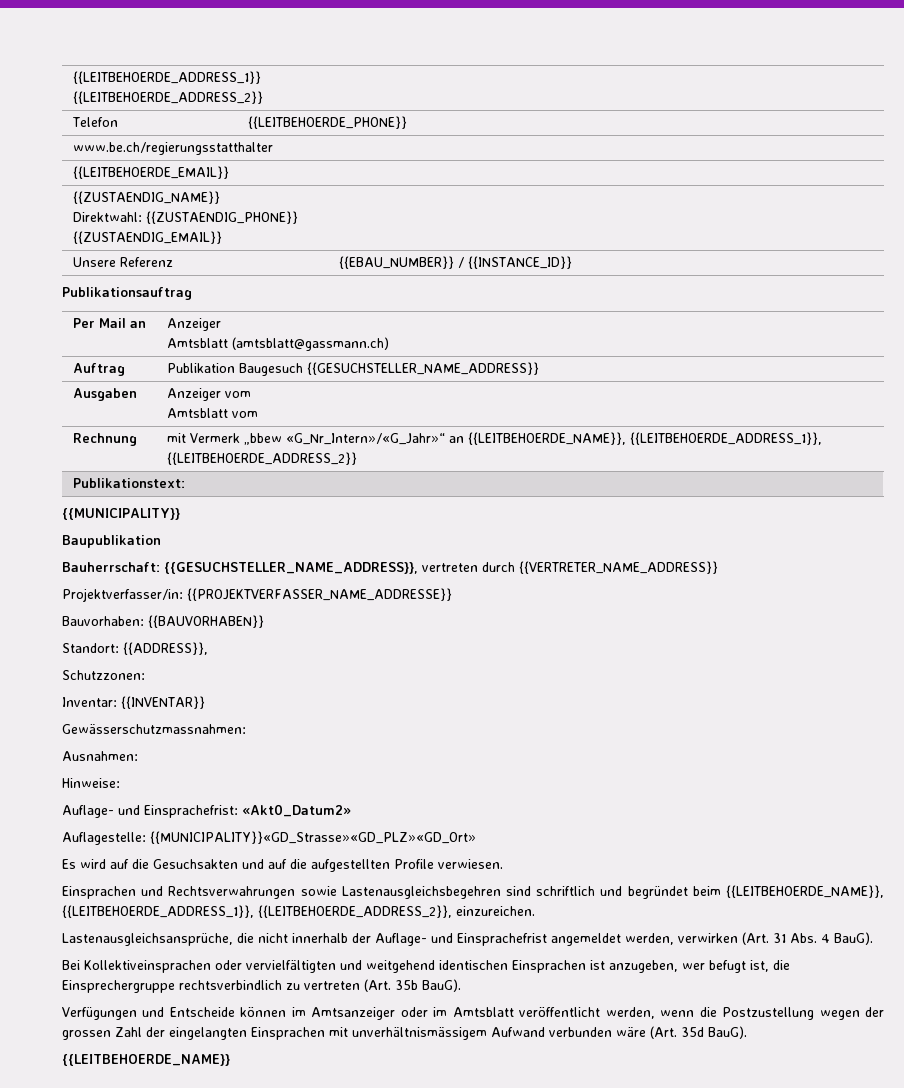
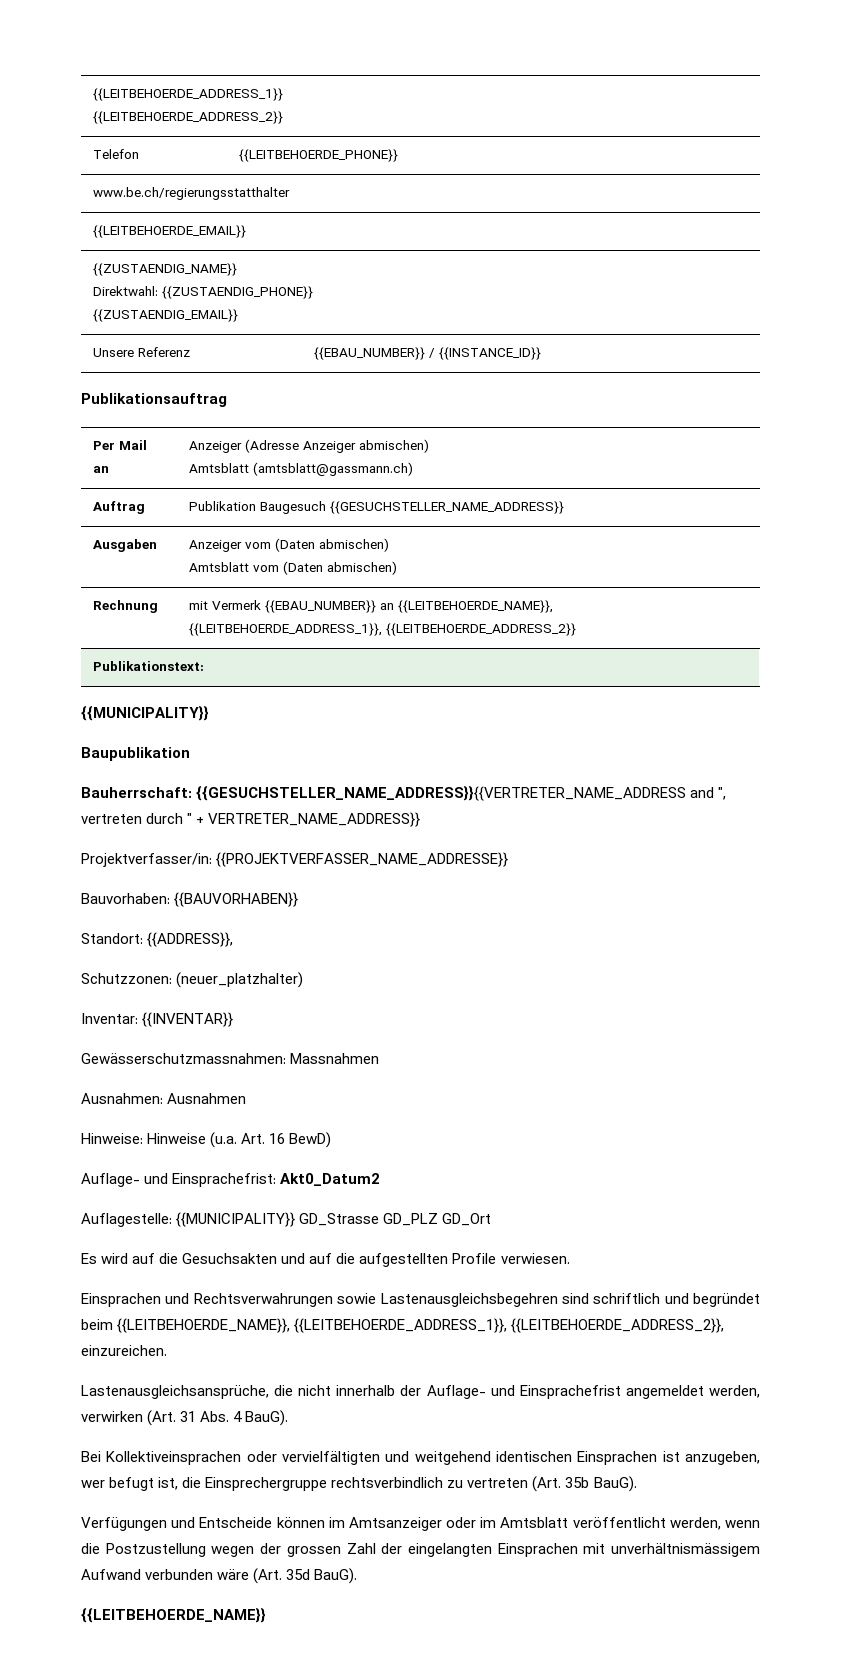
(221, 324) none -> [244,439,429,453] (Adresse Anzeiger abmischen)
(251, 394) none -> [274,538,389,552] (Daten abmischen)
(258, 414) none -> [282,561,397,575] (Daten abmischen)
[243,433,445,445] „bbew «G_Nr_Intern»/«G_Jahr»“ -> [264,600,376,613] {{EBAU_NUMBER}}
[164,561,718,574] {{GESUCHSTELLER_NAME_ADDRESS}}, vertreten durch {{VERTRETER_NAME_ADDRESS}} -> [196,786,727,801] [81,812,421,827] {{GESUCHSTELLER_NAME_ADDRESS}}{{VERTRETER_NAME_ADDRESS and ", vertreten durch " + VERTRETER_NAME_ADDRESS}}
(145, 675) none -> [176,972,304,988] (neuer_platzhalter)
(246, 729) none -> [290,1053,380,1064] Massnahmen
(138, 756) none -> [167,1093,247,1104] Ausnahmen
(120, 783) none -> [147,1132,332,1148] Hinweise (u.a. Art. 16 BewD)
[242,804,351,817] «Akt0_Datum2» -> [280,1173,381,1186] Akt0_Datum2
[150,831,476,844] {{MUNICIPALITY}}«GD_Strasse»«GD_PLZ»«GD_Ort» -> [176,1212,492,1227] {{MUNICIPALITY}} GD_Strasse GD_PLZ GD_Ort

